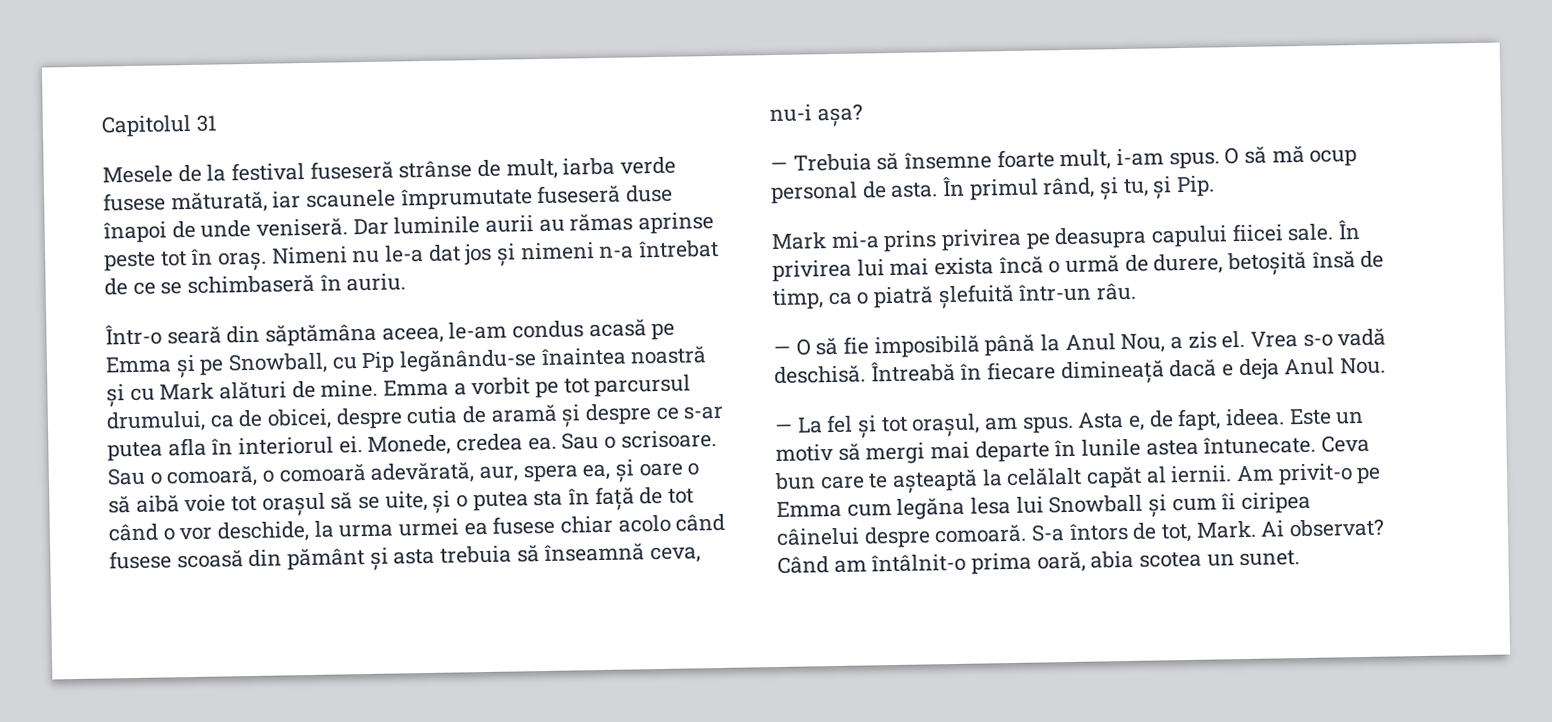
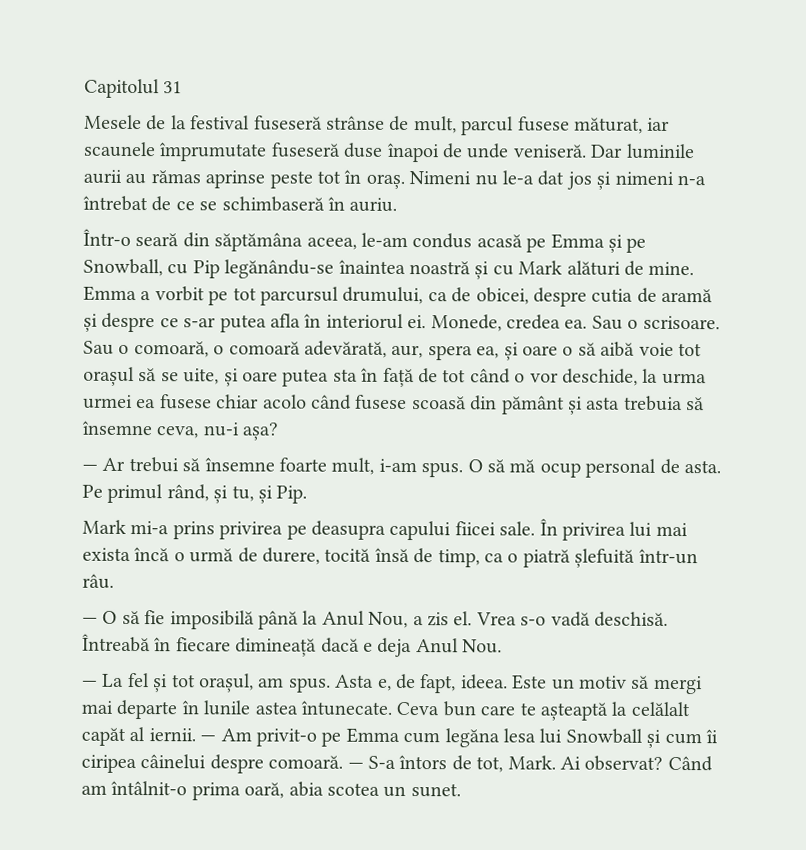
[562,156,677,176] [103,191,268,214] iarba verde fusese măturată, -> [461,116,643,136] parcul fusese măturat,
[456,494,469,508] o -> [242,371,278,382] oare
[544,543,646,562] înseamnă -> [81,420,153,436] însemne
[792,153,872,172] Trebuia -> [102,456,179,473] Ar trebui
[942,176,966,197] În -> [82,484,103,498] Pe
[1227,251,1308,277] betoșită -> [324,548,372,562] tocită
(1233, 474) none -> [200,735,217,742] —
(1028, 534) none -> [347,762,364,769] —

